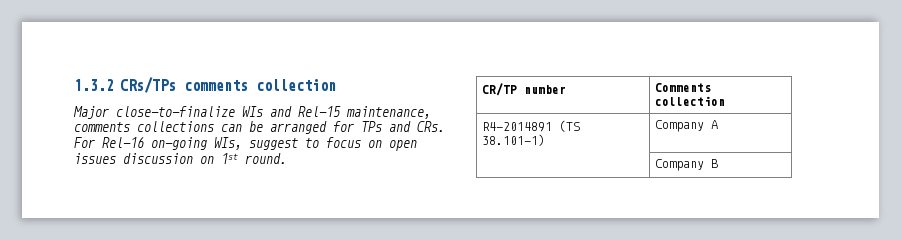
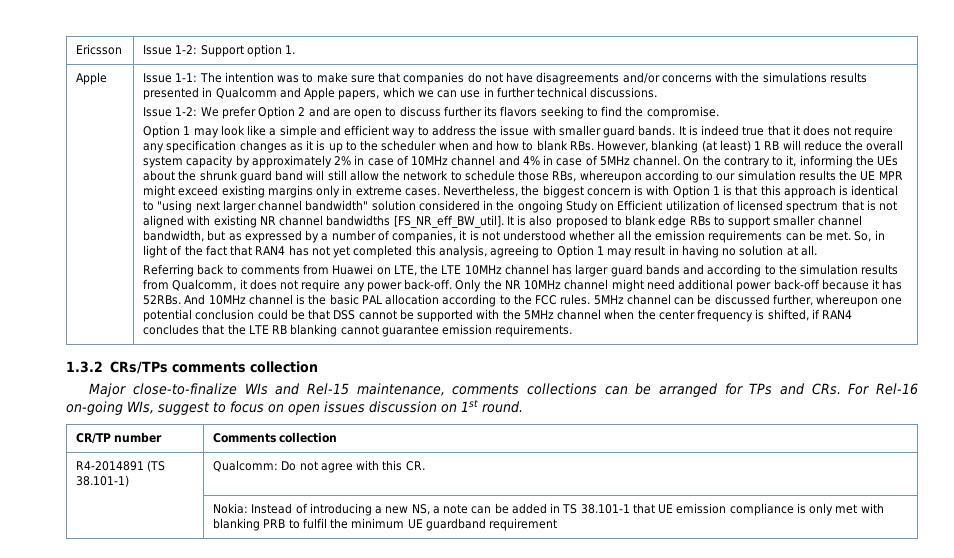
(74, 85) none -> [76,44,123,55] [143,44,296,57] [76,72,108,85] [143,72,867,85] [143,87,658,100] [143,106,719,119] [143,125,894,138] [143,140,904,153] [143,155,899,168] [143,170,903,183] [143,185,899,198] [143,200,898,213] [143,215,862,228] [143,230,885,243] [143,245,817,258] [143,264,899,277] [143,279,903,292] [143,294,903,307] [143,309,853,322] [143,324,573,337] Ericsson | Issue 1-2: Support option 1. // Apple | Issue 1-1: The intention was to make sure that companies do not have disagreements and/or concerns with the simulations results presented in Qualcomm and Apple papers, which we can use in further technical discussions. // Issue 1-2: We prefer Option 2 and are open to discuss further its flavors seeking to find the compromise. // Option 1 may look like a simple and efficient way to address the issue with smaller guard bands. It is indeed true that it does not require any specification changes as it is up to the scheduler when and how to blank RBs. However, blanking (at least) 1 RB will reduce the overall system capacity by approximately 2% in case of 10MHz channel and 4% in case of 5MHz channel. On the contrary to it, informing the UEs about the shrunk guard band will still allow the network to schedule those RBs, whereupon according to our simulation results the UE MPR might exceed existing margins only in extreme cases. Nevertheless, the biggest concern is with Option 1 is that this approach is identical to "using next larger channel bandwidth" solution considered in the ongoing Study on Efficient utilization of licensed spectrum that is not aligned with existing NR channel bandwidths [FS_NR_eff_BW_util]. It is also proposed to blank edge RBs to support smaller channel bandwidth, but as expressed by a number of companies, it is not understood whether all the emission requirements can be met. So, in light of the fact that RAN4 has not yet completed this analysis, agreeing to Option 1 may result in having no solution at all. // Referring back to comments from Huawei on LTE, the LTE 10MHz channel has larger guard bands and according to the simulation results from Qualcomm, it does not require any power back-off. Only the NR 10MHz channel might need additional power back-off because it has 52RBs. And 10MHz channel is the basic PAL allocation according to the FCC rules. 5MHz channel can be discussed further, whereupon one potential conclusion could be that DSS cannot be supported with the 5MHz channel when the center frequency is shifted, if RAN4 concludes that the LTE RB blanking cannot guarantee emission requirements. //
[654,120,718,132] [654,159,718,171] Company A // | Company B -> [213,460,425,473] [213,503,884,516] [213,518,558,531] Qualcomm: Do not agree with this CR. // | Nokia: Instead of introducing a new NS, a note can be added in TS 38.101-1 that UE emission compliance is only met with blanking PRB to fulfil the minimum UE guardband requirement

